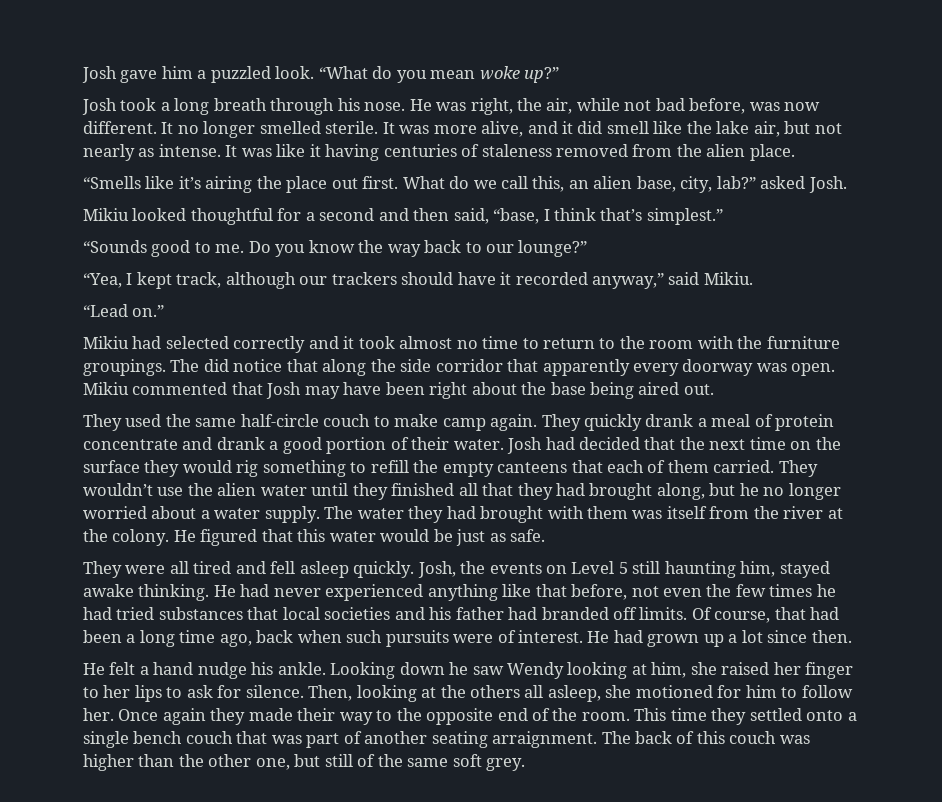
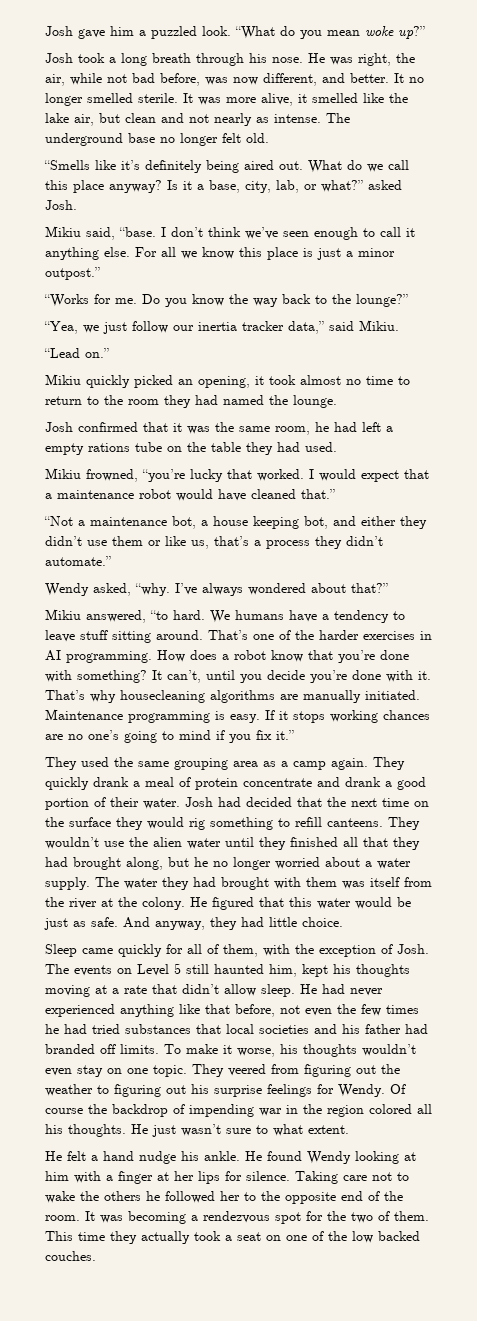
[83,121,157,134] different. -> [263,73,389,86] different, and better.
[527,121,649,134] and it did smell -> [298,93,358,103] it smelled
(811, 127) none -> [125,113,184,123] clean and
[225,144,795,161] [83,176,847,193] [83,208,723,225] [83,240,211,257] It was like it having centuries of staleness removed from the alien place. // “Smells like it’s airing the place out first. What do we call this, an alien base, city, lab?” asked Josh. // Mikiu looked thoughtful for a second and then said, “base, I think that’s simplest.” // “Sounds good to -> [326,113,350,123] [45,133,269,146] [44,160,409,173] [45,180,402,193] [45,200,77,210] [45,226,415,240] [45,247,395,260] [45,267,100,280] [44,294,111,307] The underground base no longer felt old. // “Smells like it’s definitely being aired out. What do we call this place anyway? Is it a base, city, lab, or what?” asked Josh. // Mikiu said, “base. I don’t think we’ve seen enough to call it anything else. For all we know this place is just a minor outpost.” // “Works for
[486,244,515,253] our -> [332,294,351,304] the
[126,272,665,289] I kept track, although our trackers should have it recorded anyway,” -> [83,321,324,334] we just follow our inertia tracker data,”
[132,336,339,353] had selected correctly and -> [86,375,250,388] quickly picked an opening,
[697,336,840,349] [83,359,836,376] [83,382,714,399] with the furniture groupings. The did notice that along the side corridor that apparently every doorway was open. Mikiu commented that Josh may have been right about the base being aired out. -> [164,395,337,408] [45,422,393,435] [45,442,337,455] [45,468,429,482] [45,489,335,501] [44,516,427,529] [45,536,383,549] [45,556,111,566] [45,583,388,596] [45,609,405,623] [45,630,432,643] [45,650,409,663] [45,670,431,683] [45,690,420,703] [45,709,430,723] [45,730,294,743] they had named the lounge. // Josh confirmed that it was the same room, he had left a empty rations tube on the table they had used. // Mikiu frowned, “you’re lucky that worked. I would expect that a maintenance robot would have cleaned that.” // “Not a maintenance bot, a house keeping bot, and either they didn’t use them or like us, that’s a process they didn’t automate.” // Wendy asked, “why. I’ve always wondered about that?” // Mikiu answered, “to hard. We humans have a tendency to leave stuff sitting around. That’s one of the harder exercises in AI programming. How does a robot know that you’re done with something? It can’t, until you decide you’re done with it. That’s why housecleaning algorithms are manually initiated. Maintenance programming is easy. If it stops working chances are no one’s going to mind if you fix it.”
[240,414,439,427] half-circle couch to make -> [174,758,288,770] grouping area as a
[413,460,775,477] the empty canteens that each of them carried. -> [327,818,383,827] canteens.
[83,561,486,578] // They were all tired and fell asleep quickly. Josh, the -> [123,917,343,930] [45,944,429,957] [45,964,69,974] And anyway, they had little choice. // Sleep came quickly for all of them, with the exception of Josh. The
[664,561,830,578] [83,584,210,601] haunting him, stayed awake thinking. -> [214,964,410,977] [45,984,295,997] haunted him, kept his thoughts moving at a rate that didn’t allow sleep.
[691,607,840,623] [83,630,852,647] Of course, that had been a long time ago, back when such pursuits were of interest. He had grown up a lot since then. -> [164,1044,416,1057] [45,1064,400,1077] [45,1084,406,1097] [45,1104,432,1117] [45,1124,349,1137] To make it worse, his thoughts wouldn’t even stay on one topic. They veered from figuring out the weather to figuring out his surprise feelings for Wendy. Of course the backdrop of impending war in the region colored all his thoughts. He just wasn’t sure to what extent.
[330,662,854,679] [83,685,853,702] [83,708,373,725] Looking down he saw Wendy looking at him, she raised her finger to her lips to ask for silence. Then, looking at the others all asleep, she motioned for him to follow her. Once again they made their way -> [245,1151,416,1164] [45,1171,409,1184] [45,1191,240,1203] He found Wendy looking at him with a finger at her lips for silence. Taking care not to wake the others he followed her
[634,708,857,725] [83,731,810,748] [83,754,526,771] This time they settled onto a single bench couch that was part of another seating arraignment. The back of this couch was higher than the other one, but still of the same soft grey. -> [85,1211,429,1224] [45,1231,420,1244] [45,1251,96,1261] It was becoming a rendezvous spot for the two of them. This time they actually took a seat on one of the low backed couches.

